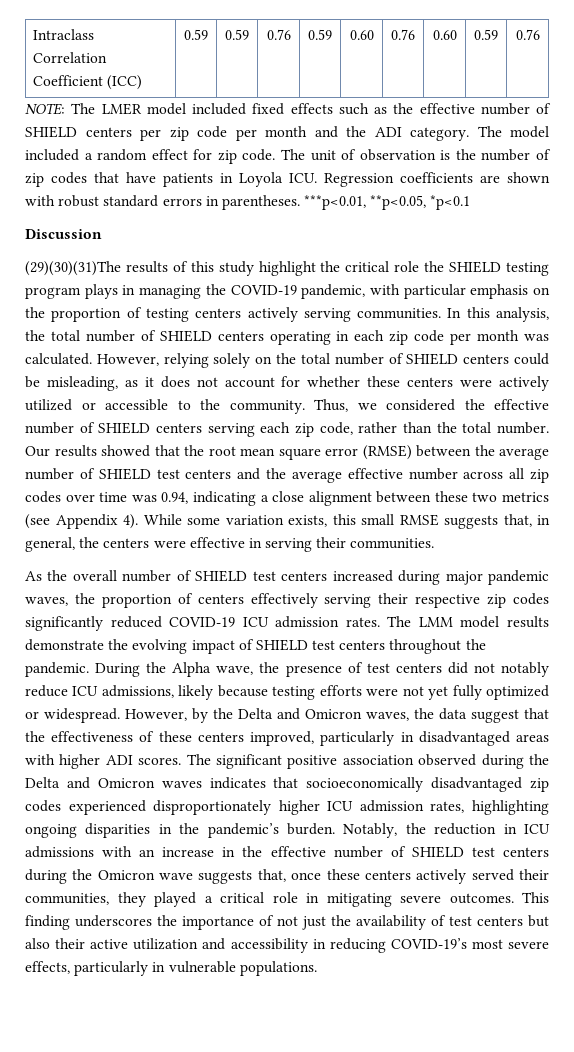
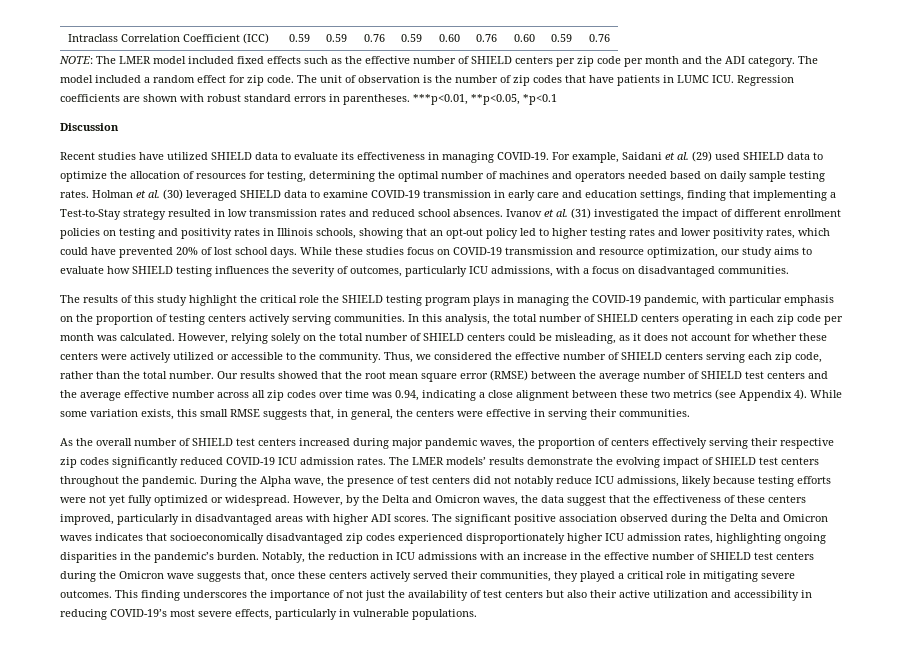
[239,172,283,187] Loyola -> [677,75,709,83] LUMC
[25,261,121,276] (29)(30)(31)The -> [60,151,823,163] [60,171,825,182] [60,189,836,201] [60,208,841,220] [60,228,830,239] [60,247,812,258] [60,266,789,277] [60,295,80,303] Recent studies have utilized SHIELD data to evaluate its effectiveness in managing COVID-19. For example, Saidani et al. (29) used SHIELD data to optimize the allocation of resources for testing, determining the optimal number of machines and operators needed based on daily sample testing rates. Holman et al. (30) leveraged SHIELD data to examine COVID-19 transmission in early care and education settings, finding that implementing a Test-to-Stay strategy resulted in low transmission rates and reduced school absences. Ivanov et al. (31) investigated the impact of different enrollment policies on testing and positivity rates in Illinois schools, showing that an opt-out policy led to higher testing rates and lower positivity rates, which could have prevented 20% of lost school days. While these studies focus on COVID-19 transmission and resource optimization, our study aims to evaluate how SHIELD testing influences the severity of outcomes, particularly ICU admissions, with a focus on disadvantaged communities. // The
[418,616,500,628] LMM model -> [412,457,486,465] LMER models’

